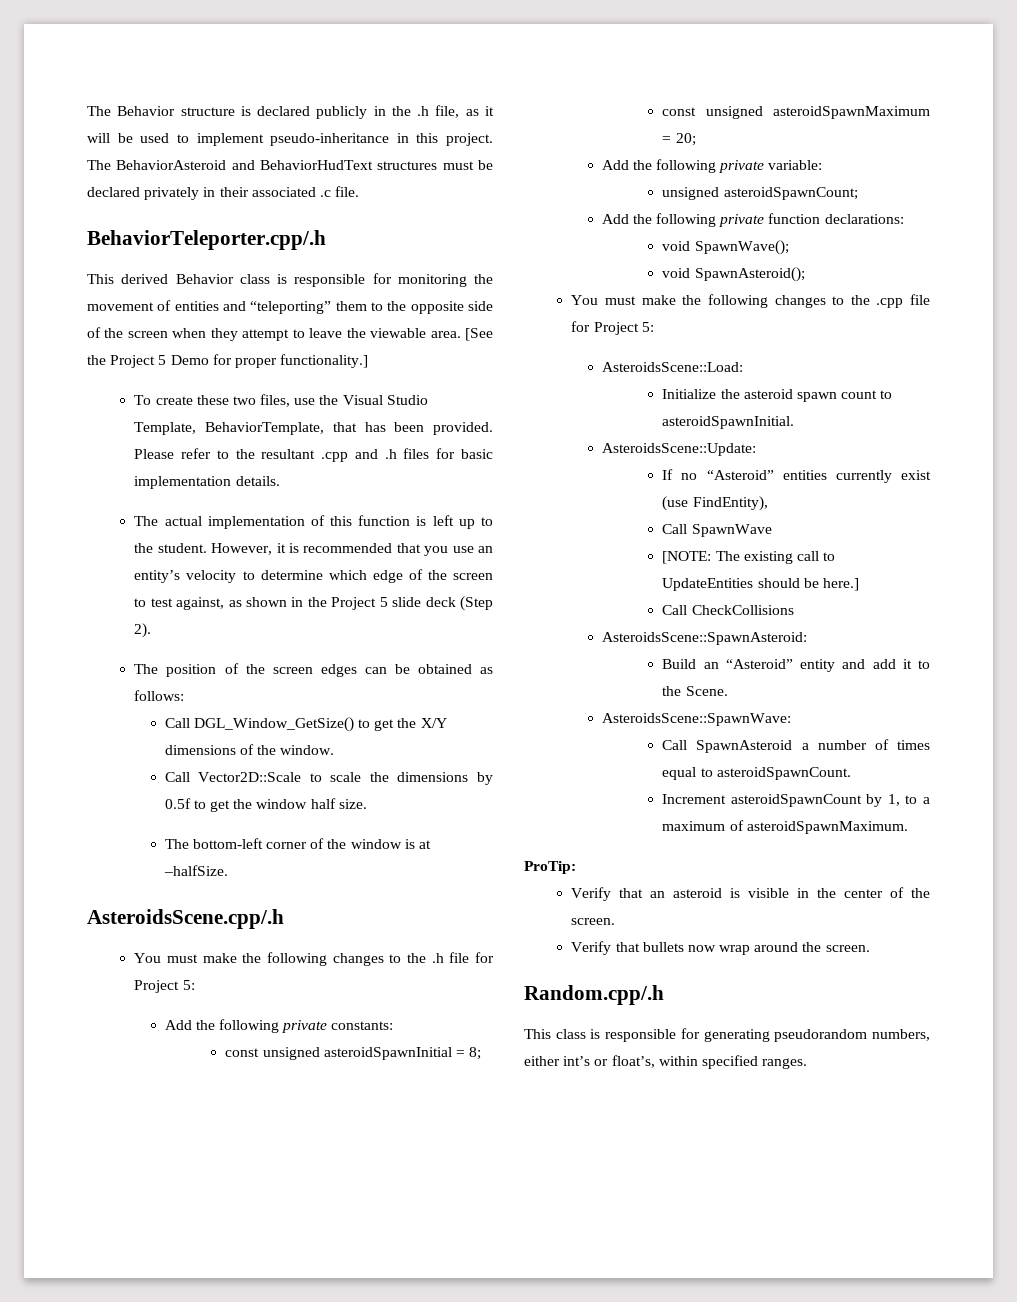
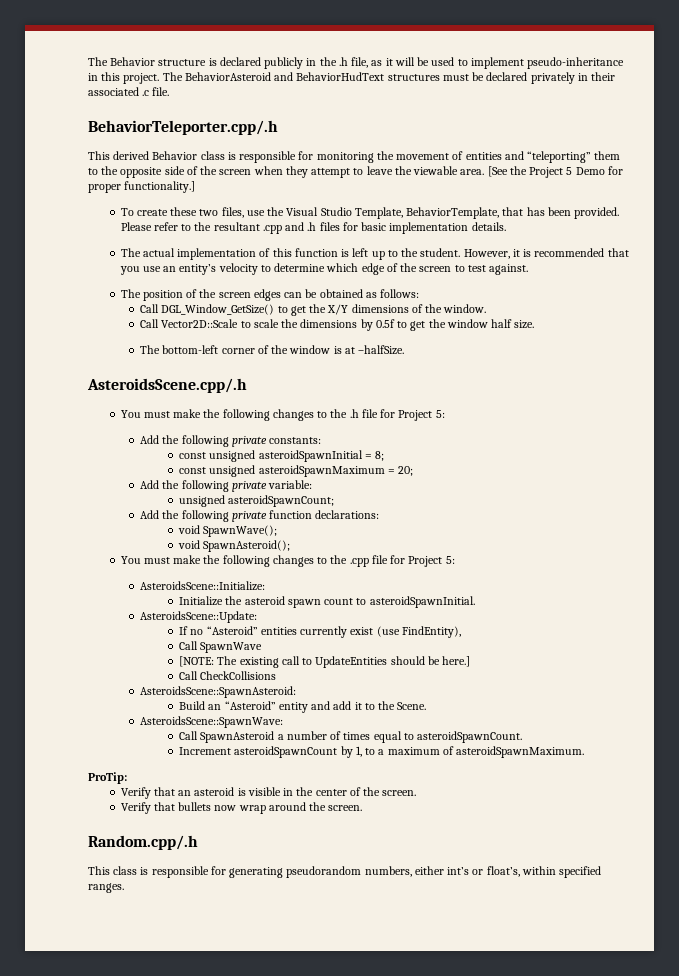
[176,596,493,611] [134,623,152,638] against, as shown in the Project 5 slide deck (Step 2). -> [489,264,529,275] against.
[601,362,743,372] AsteroidsScene::Load: -> [140,581,266,591] AsteroidsScene::Initialize:

